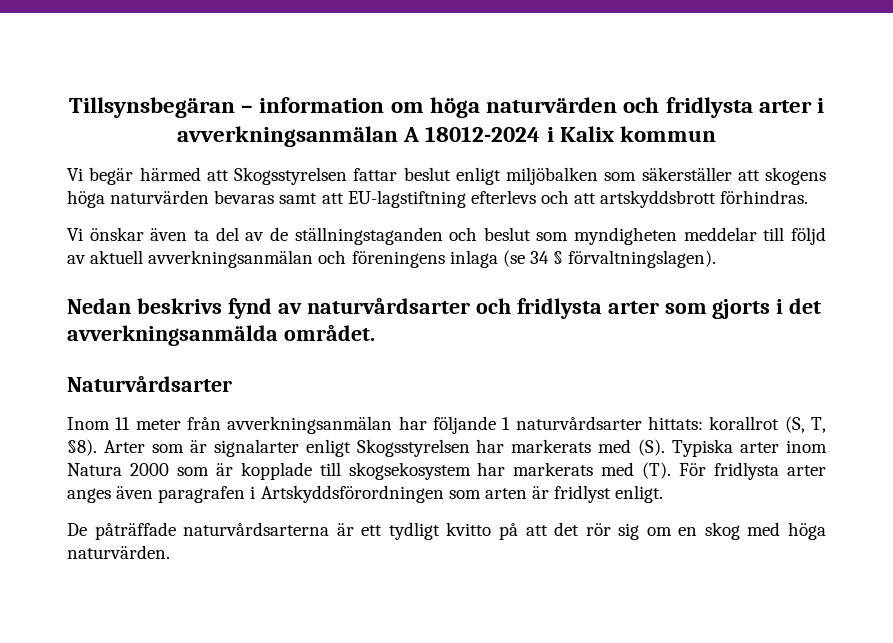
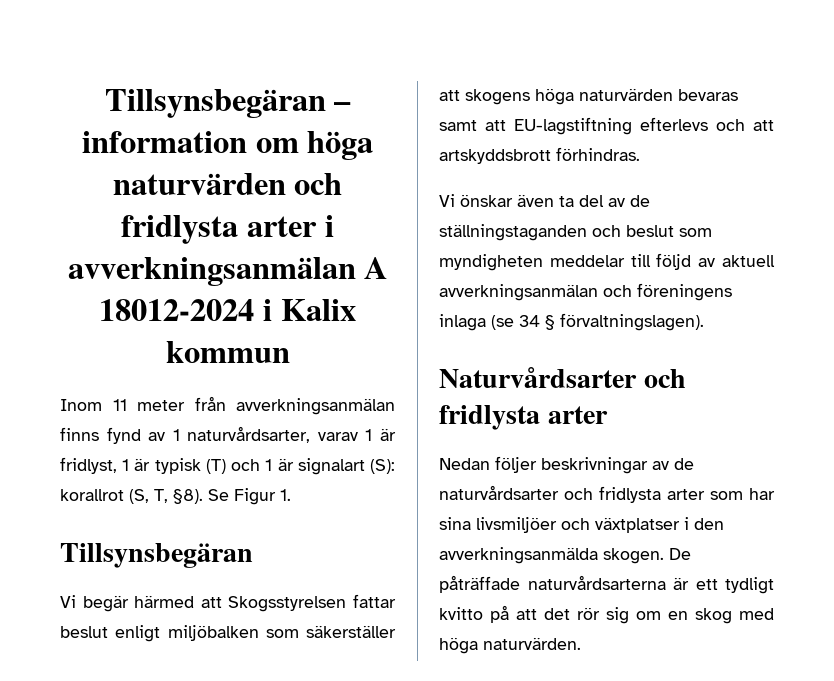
(717, 134) none -> [60,396,395,415] [60,426,396,444] [60,457,396,475] [60,488,291,505] [60,543,253,568] // Inom 11 meter från avverkningsanmälan finns fynd av 1 naturvårdsarter, varav 1 är fridlyst, 1 är typisk (T) och 1 är signalart (S): korallrot (S, T, §8). Se Figur 1. // Tillsynsbegäran
[67,298,302,319] Nedan beskrivs fynd av -> [439,367,686,388] [439,405,608,430] [439,456,694,474] Naturvårdsarter och fridlysta arter // Nedan följer beskrivningar av de
[712,298,822,319] [67,324,375,346] [67,375,232,392] [67,416,827,434] [67,439,827,457] [67,462,826,480] [67,485,664,503] gjorts i det avverkningsanmälda området. // Naturvårdsarter // Inom 11 meter från avverkningsanmälan har följande 1 naturvårdsarter hittats: korallrot (S, T, §8). Arter som är signalarter enligt Skogsstyrelsen har markerats med (S). Typiska arter inom Natura 2000 som är kopplade till skogsekosystem har markerats med (T). För fridlysta arter anges även paragrafen i Artskyddsförordningen som arten är fridlyst enligt. // -> [749,488,775,500] [439,517,724,533] [439,547,664,564] har sina livsmiljöer och växtplatser i den avverkningsanmälda skogen.

